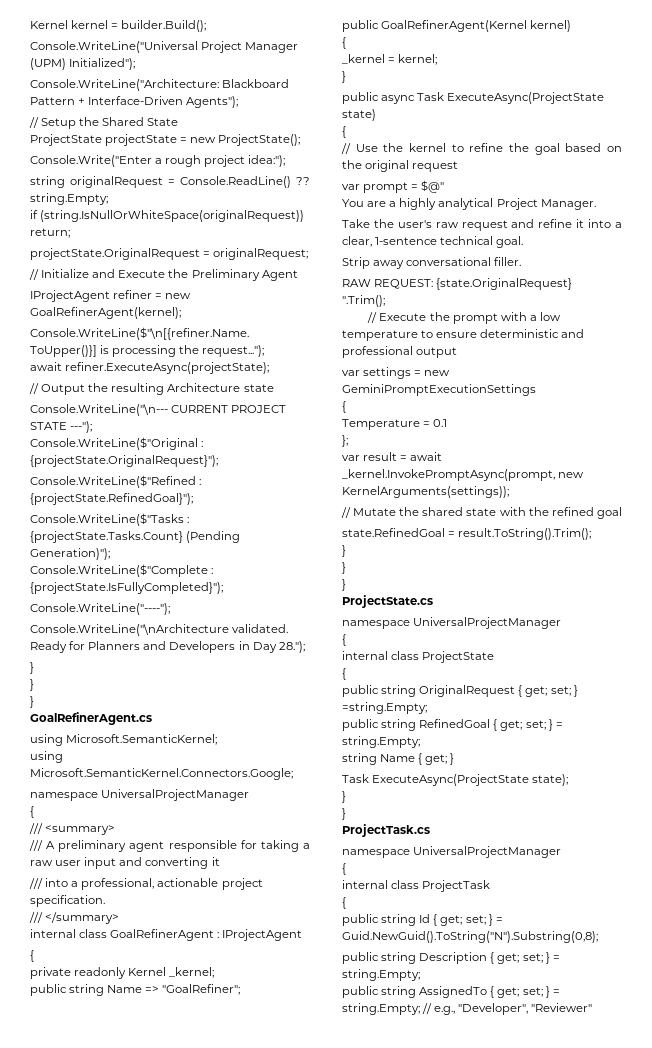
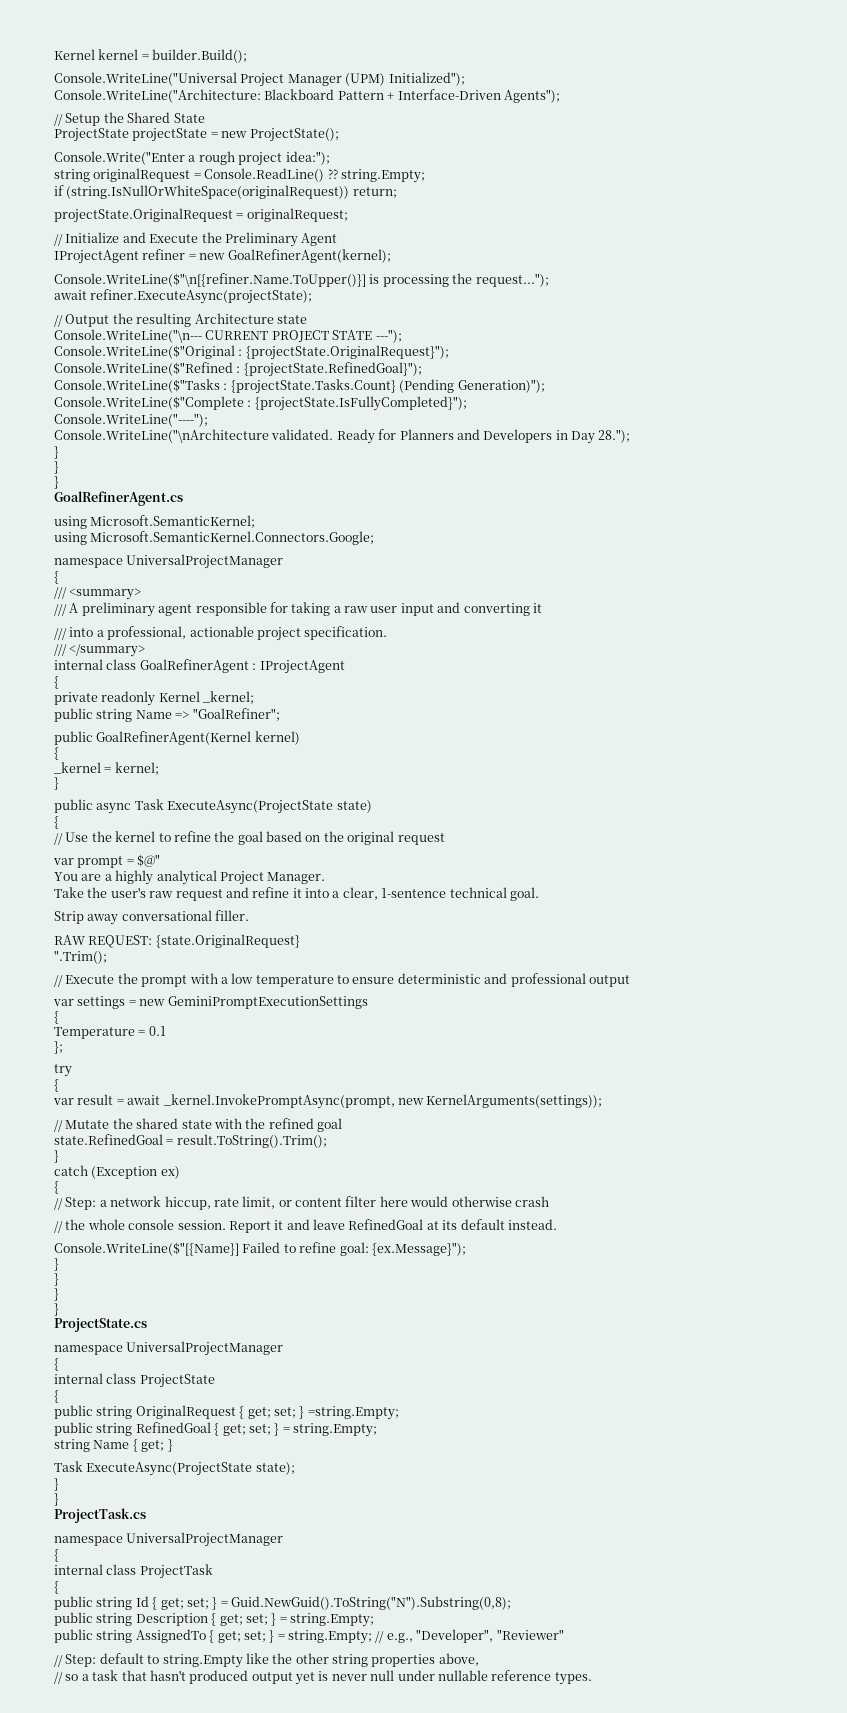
(348, 441) none -> [54,1064,72,1077] [54,1079,59,1092] // try // {
(346, 551) none -> [54,1165,180,1179] [54,1181,59,1194] [54,1196,549,1210] [54,1219,557,1233] [54,1242,466,1256] [54,1258,59,1271] [54,1273,59,1286] // catch (Exception ex) // { // // Step: a network hiccup, rate limit, or content filter here would otherwise crash // // the whole console session. Report it and leave RefinedGoal at its default instead. // Console.WriteLine($"[{Name}] Failed to refine goal: {ex.Message}"); // } // }
(593, 1007) none -> [54,1653,479,1668] [54,1670,592,1685] // // Step: default to string.Empty like the other string properties above, // // so a task that hasn't produced output yet is never null under nullable reference types.

